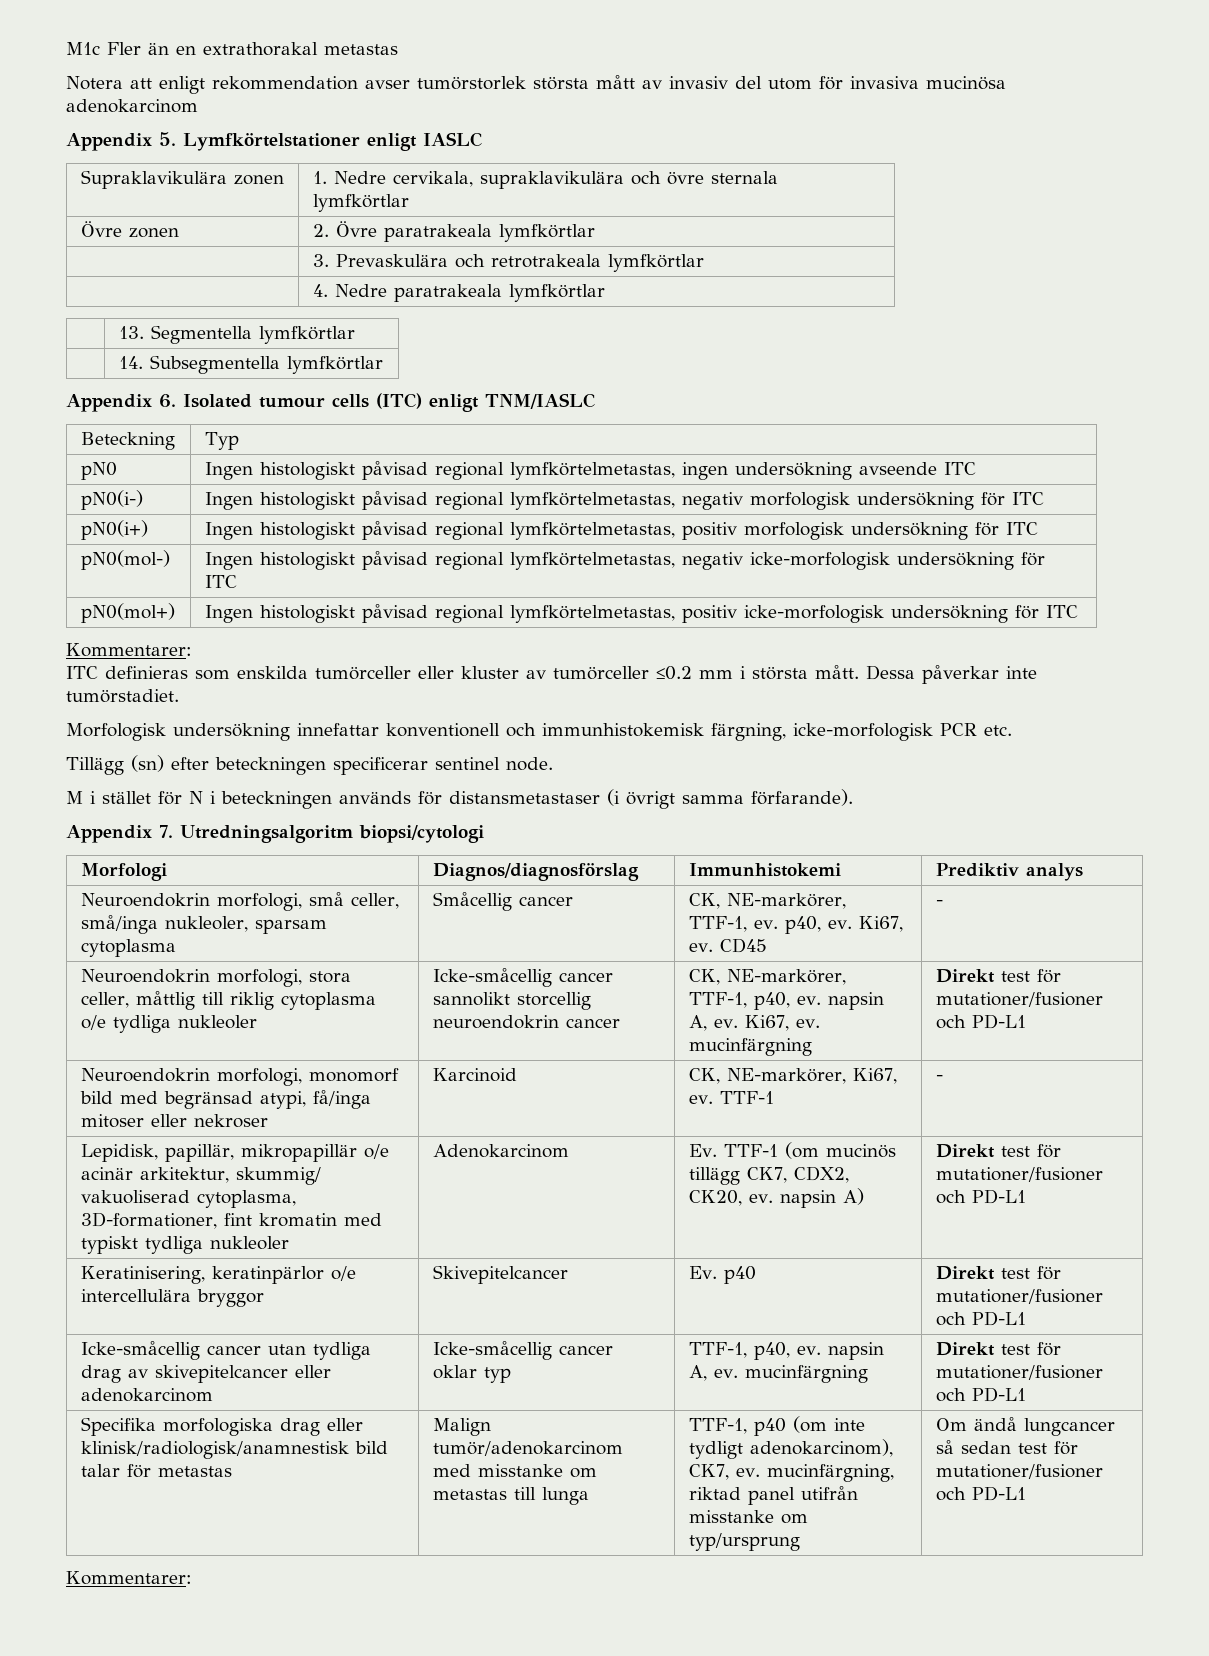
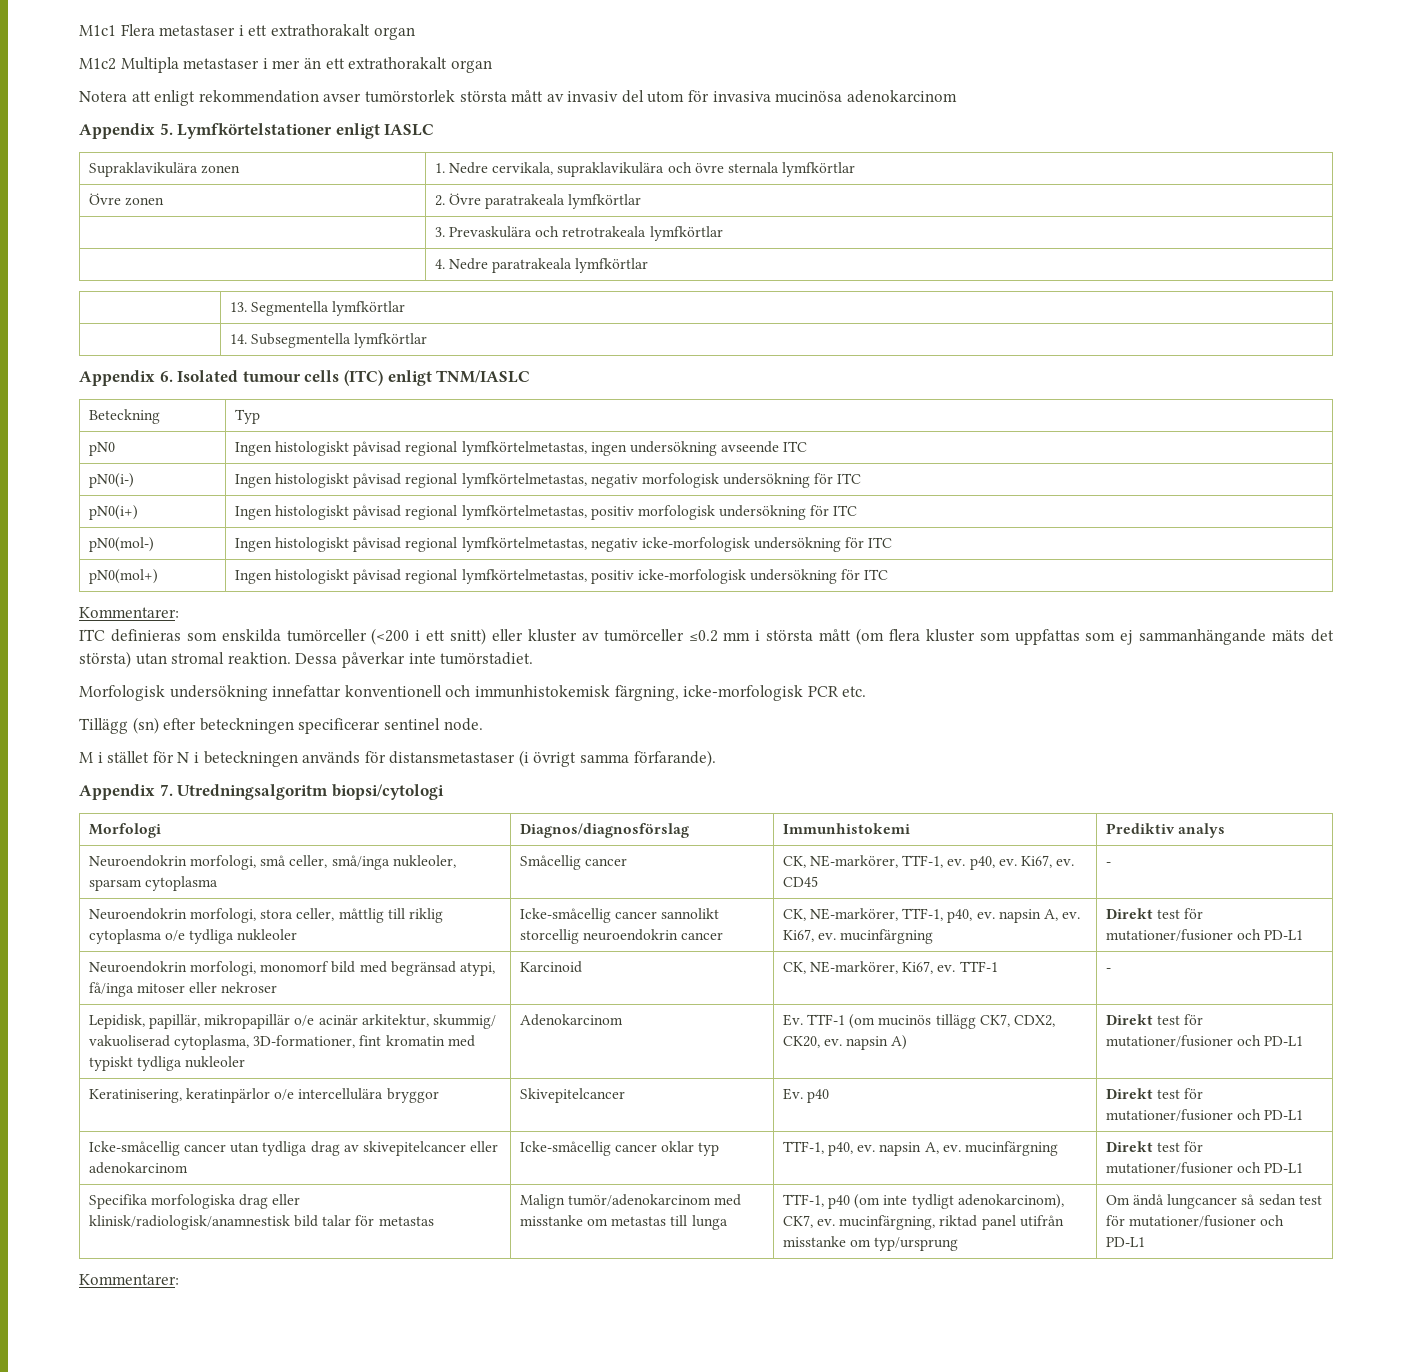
[66,42,398,56] M1c Fler än en extrathorakal metastas -> [79,24,415,40] [79,57,492,73] M1c1 Flera metastaser i ett extrathorakalt organ // M1c2 Multipla metastaser i mer än ett extrathorakalt organ
(411, 673) none -> [371,628,487,645] (<200 i ett snitt)
[815,665,859,679] mått. -> [819,628,1335,645] [79,651,291,668] mått (om flera kluster som uppfattas som ej sammanhängande mäts det största) utan stromal reaktion.

